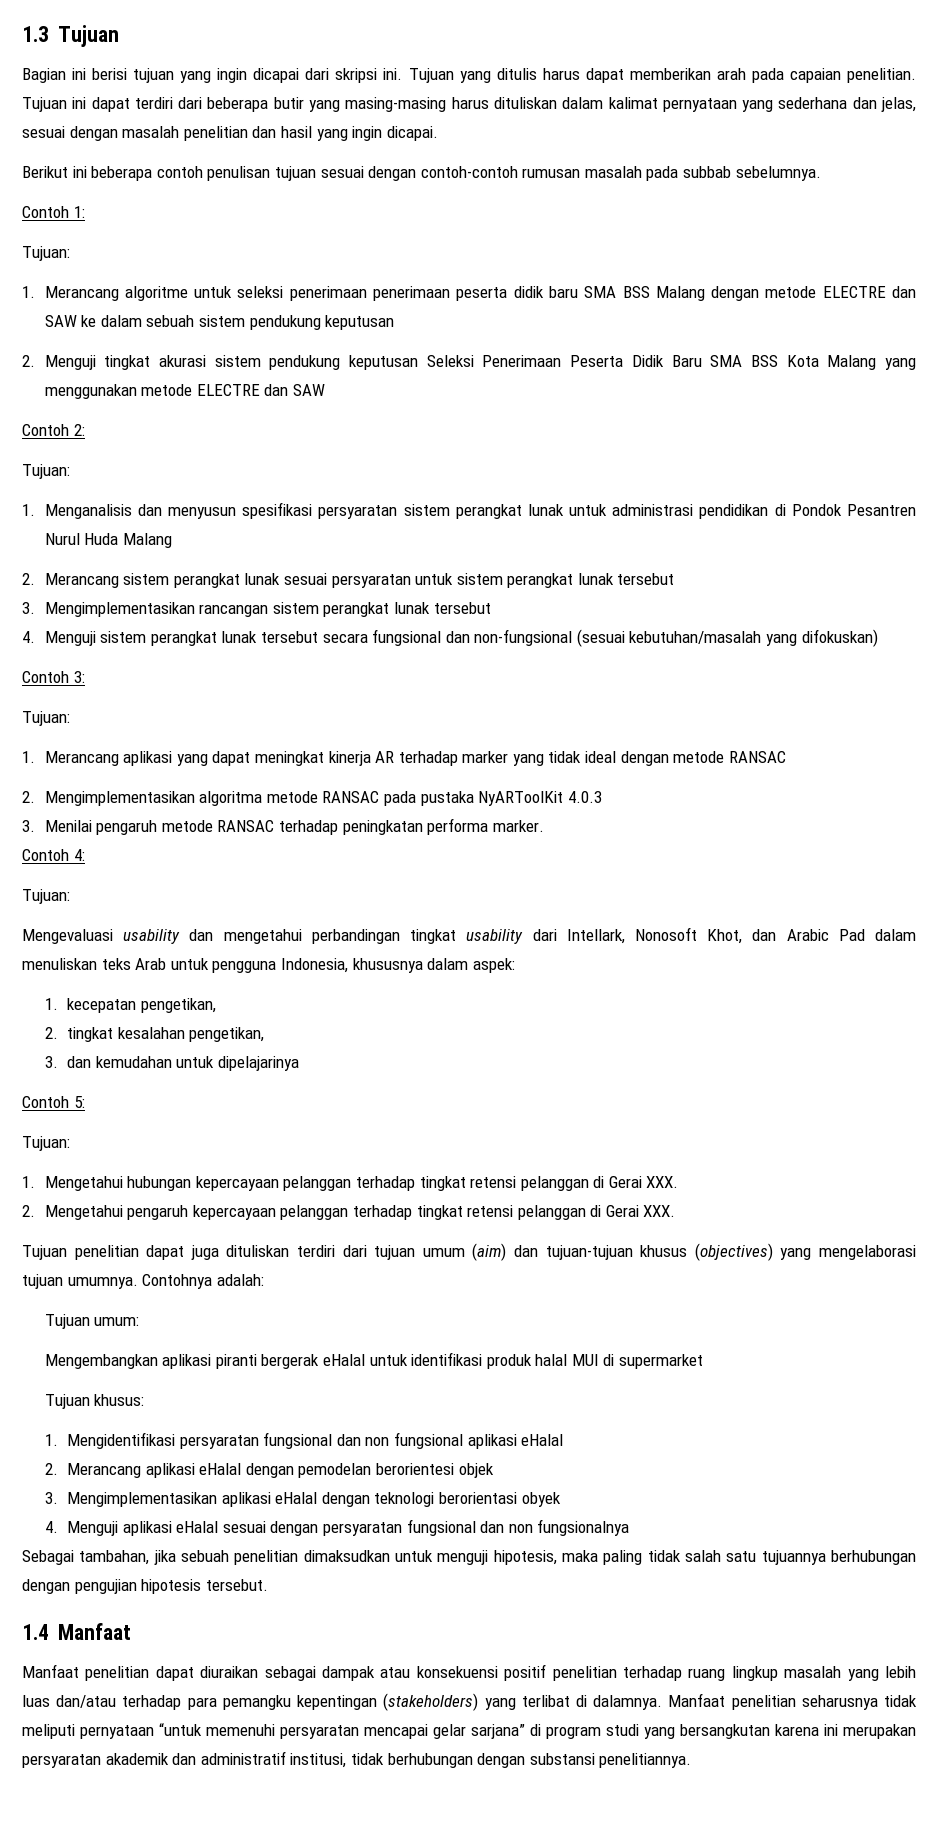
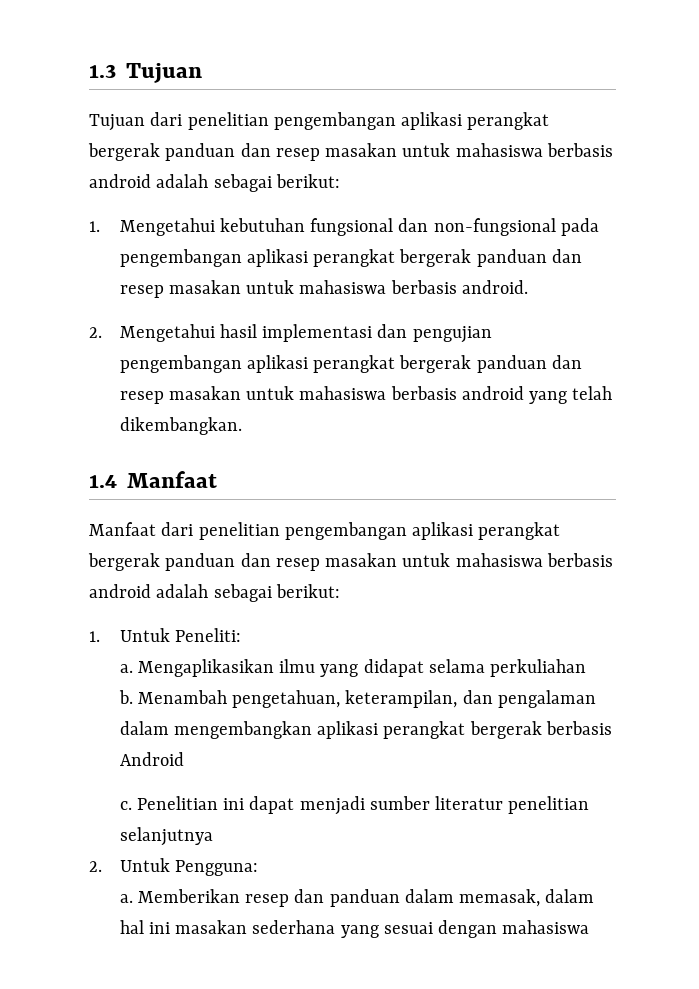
[22,68,917,83] [22,97,916,112] [22,126,438,141] [22,166,821,181] [22,206,85,218] [22,246,70,261] [22,286,917,301] [44,315,395,330] [22,355,917,370] [44,384,325,399] [22,424,85,436] [22,464,70,479] [22,502,916,519] [44,533,172,548] [22,573,675,588] [22,602,491,617] [22,629,878,647] [22,671,85,683] [22,711,70,726] [22,751,786,766] [22,791,602,806] [22,818,544,835] [22,849,85,861] [22,889,70,904] [22,927,916,944] [22,958,515,973] [44,998,216,1013] [44,1027,265,1042] [44,1056,299,1071] [22,1096,85,1108] [22,1136,70,1151] [22,1176,679,1191] [22,1205,676,1220] [22,1243,917,1261] [22,1274,264,1289] [44,1314,140,1329] [44,1352,704,1369] [44,1394,145,1409] [44,1432,564,1449] [44,1463,494,1478] [44,1492,561,1507] [44,1519,630,1536] [22,1550,917,1565] [22,1579,268,1594] [22,1623,131,1640] [22,1664,916,1681] [22,1693,917,1711] [22,1723,916,1739] [22,1751,692,1768] Bagian ini berisi tujuan yang ingin dicapai dari skripsi ini. Tujuan yang ditulis harus dapat memberikan arah pada capaian penelitian. Tujuan ini dapat terdiri dari beberapa butir yang masing-masing harus dituliskan dalam kalimat pernyataan yang sederhana dan jelas, sesuai dengan masalah penelitian dan hasil yang ingin dicapai. // Berikut ini beberapa contoh penulisan tujuan sesuai dengan contoh-contoh rumusan masalah pada subbab sebelumnya. // Contoh 1: // Tujuan: // 1. Merancang algoritme untuk seleksi penerimaan penerimaan peserta didik baru SMA BSS Malang dengan metode ELECTRE dan SAW ke dalam sebuah sistem pendukung keputusan // 2. Menguji tingkat akurasi sistem pendukung keputusan Seleksi Penerimaan Peserta Didik Baru SMA BSS Kota Malang yang menggunakan metode ELECTRE dan SAW // Contoh 2: // Tujuan: // 1. Menganalisis dan menyusun spesifikasi persyaratan sistem perangkat lunak untuk administrasi pendidikan di Pondok Pesantren Nurul Huda Malang // 2. Merancang sistem perangkat lunak sesuai persyaratan untuk sistem perangkat lunak tersebut // 3. Mengimplementasikan rancangan sistem perangkat lunak tersebut // 4. Menguji sistem perangkat lunak tersebut secara fungsional dan non-fungsional (sesuai kebutuhan/masalah yang difokuskan) // Contoh 3: // Tujuan: // 1. Merancang aplikasi yang dapat meningkat kinerja AR terhadap marker yang tidak ideal dengan metode RANSAC // 2. Mengimplementasikan algoritma metode RANSAC pada pustaka NyARToolKit 4.0.3 // 3. Menilai pengaruh metode RANSAC terhadap peningkatan performa marker. // Contoh 4: // Tujuan: // Mengevaluasi usability dan mengetahui perbandingan tingkat usability dari Intellark, Nonosoft Khot, dan Arabic Pad dalam menuliskan teks Arab untuk pengguna Indonesia, khususnya dalam aspek: // 1. kecepatan pengetikan, // 2. tingkat kesalahan pengetikan, // 3. dan kemudahan untuk dipelajarinya // Contoh 5: // Tujuan: // 1. Mengetahui hubungan kepercayaan pelanggan terhadap tingkat retensi pelanggan di Gerai XXX. // 2. Mengetahui pengaruh kepercayaan pelanggan terhadap tingkat retensi pelanggan di Gerai XXX. // Tujuan penelitian dapat juga dituliskan terdiri dari tujuan umum (aim) dan tujuan-tujuan khusus (objectives) yang mengelaborasi tujuan umumnya. Contohnya adalah: // Tujuan umum: // Mengembangkan aplikasi piranti bergerak eHalal untuk identifikasi produk halal MUI di supermarket // Tujuan khusus: // 1. Mengidentifikasi persyaratan fungsional dan non fungsional aplikasi eHalal // 2. Merancang aplikasi eHalal dengan pemodelan berorientesi objek // 3. Mengimplementasikan aplikasi eHalal dengan teknologi berorientasi obyek // 4. Menguji aplikasi eHalal sesuai dengan persyaratan fungsional dan non fungsionalnya // Sebagai tambahan, jika sebuah penelitian dimaksudkan untuk menguji hipotesis, maka paling tidak salah satu tujuannya berhubungan dengan pengujian hipotesis tersebut. // 1.4 Manfaat // Manfaat penelitian dapat diuraikan sebagai dampak atau konsekuensi positif penelitian terhadap ruang lingkup masalah yang lebih luas dan/atau terhadap para pemangku kepentingan (stakeholders) yang terlibat di dalamnya. Manfaat penelitian seharusnya tidak meliputi pernyataan “untuk memenuhi persyaratan mencapai gelar sarjana” di program studi yang bersangkutan karena ini merupakan persyaratan akademik dan administratif institusi, tidak berhubungan dengan substansi penelitiannya. -> [89,112,550,131] [88,143,613,161] [89,174,340,192] [89,218,599,236] [119,249,582,267] [119,280,528,298] [89,324,492,343] [119,355,582,373] [119,386,613,404] [119,417,242,435] [89,471,217,488] [89,522,561,540] [88,553,613,571] [89,584,340,602] [89,628,241,642] [119,659,587,677] [118,690,596,708] [119,721,612,739] [119,752,184,766] [119,796,590,815] [119,827,213,846] [89,858,258,876] [119,889,595,907] [119,920,590,938] Tujuan dari penelitian pengembangan aplikasi perangkat bergerak panduan dan resep masakan untuk mahasiswa berbasis android adalah sebagai berikut: // 1. Mengetahui kebutuhan fungsional dan non-fungsional pada pengembangan aplikasi perangkat bergerak panduan dan resep masakan untuk mahasiswa berbasis android. // 2. Mengetahui hasil implementasi dan pengujian pengembangan aplikasi perangkat bergerak panduan dan resep masakan untuk mahasiswa berbasis android yang telah dikembangkan. // 1.4 Manfaat // Manfaat dari penelitian pengembangan aplikasi perangkat bergerak panduan dan resep masakan untuk mahasiswa berbasis android adalah sebagai berikut: // 1. Untuk Peneliti: // a. Mengaplikasikan ilmu yang didapat selama perkuliahan // b. Menambah pengetahuan, keterampilan, dan pengalaman dalam mengembangkan aplikasi perangkat bergerak berbasis Android // c. Penelitian ini dapat menjadi sumber literatur penelitian selanjutnya // 2. Untuk Pengguna: // a. Memberikan resep dan panduan dalam memasak, dalam hal ini masakan sederhana yang sesuai dengan mahasiswa

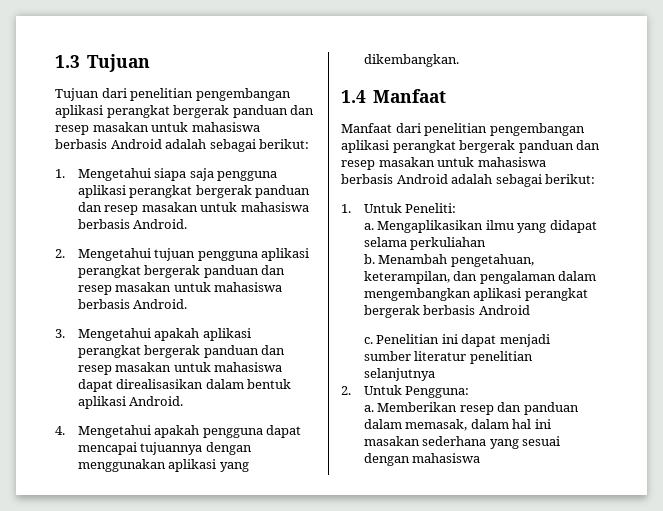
[89,174,151,188] android -> [110,139,162,149] Android
[219,218,599,236] [119,249,242,267] kebutuhan fungsional dan non-fungsional pada pengembangan -> [154,168,278,181] siapa saja pengguna
[461,280,528,294] android. -> [133,219,188,229] Android.
[219,324,492,343] [119,355,242,373] hasil implementasi dan pengujian pengembangan -> [154,248,258,261] tujuan pengguna
[461,386,613,404] android yang telah -> [133,299,188,309] [55,328,251,341] [77,345,286,358] [77,362,283,375] [77,379,292,392] [77,396,184,409] [55,425,302,438] [77,442,252,455] [77,459,249,472] Android. // 3. Mengetahui apakah aplikasi perangkat bergerak panduan dan resep masakan untuk mahasiswa dapat direalisasikan dalam bentuk aplikasi Android. // 4. Mengetahui apakah pengguna dapat mencapai tujuannya dengan menggunakan aplikasi yang
[89,584,151,598] android -> [396,174,448,184] Android

